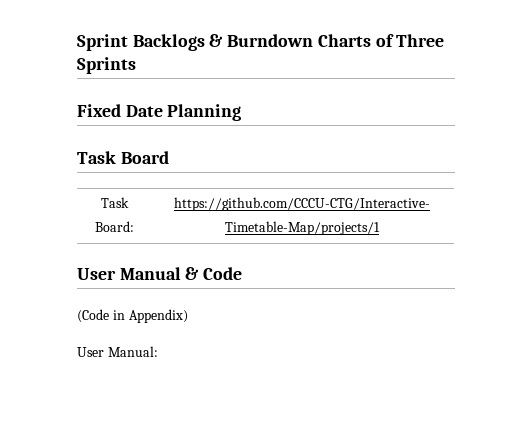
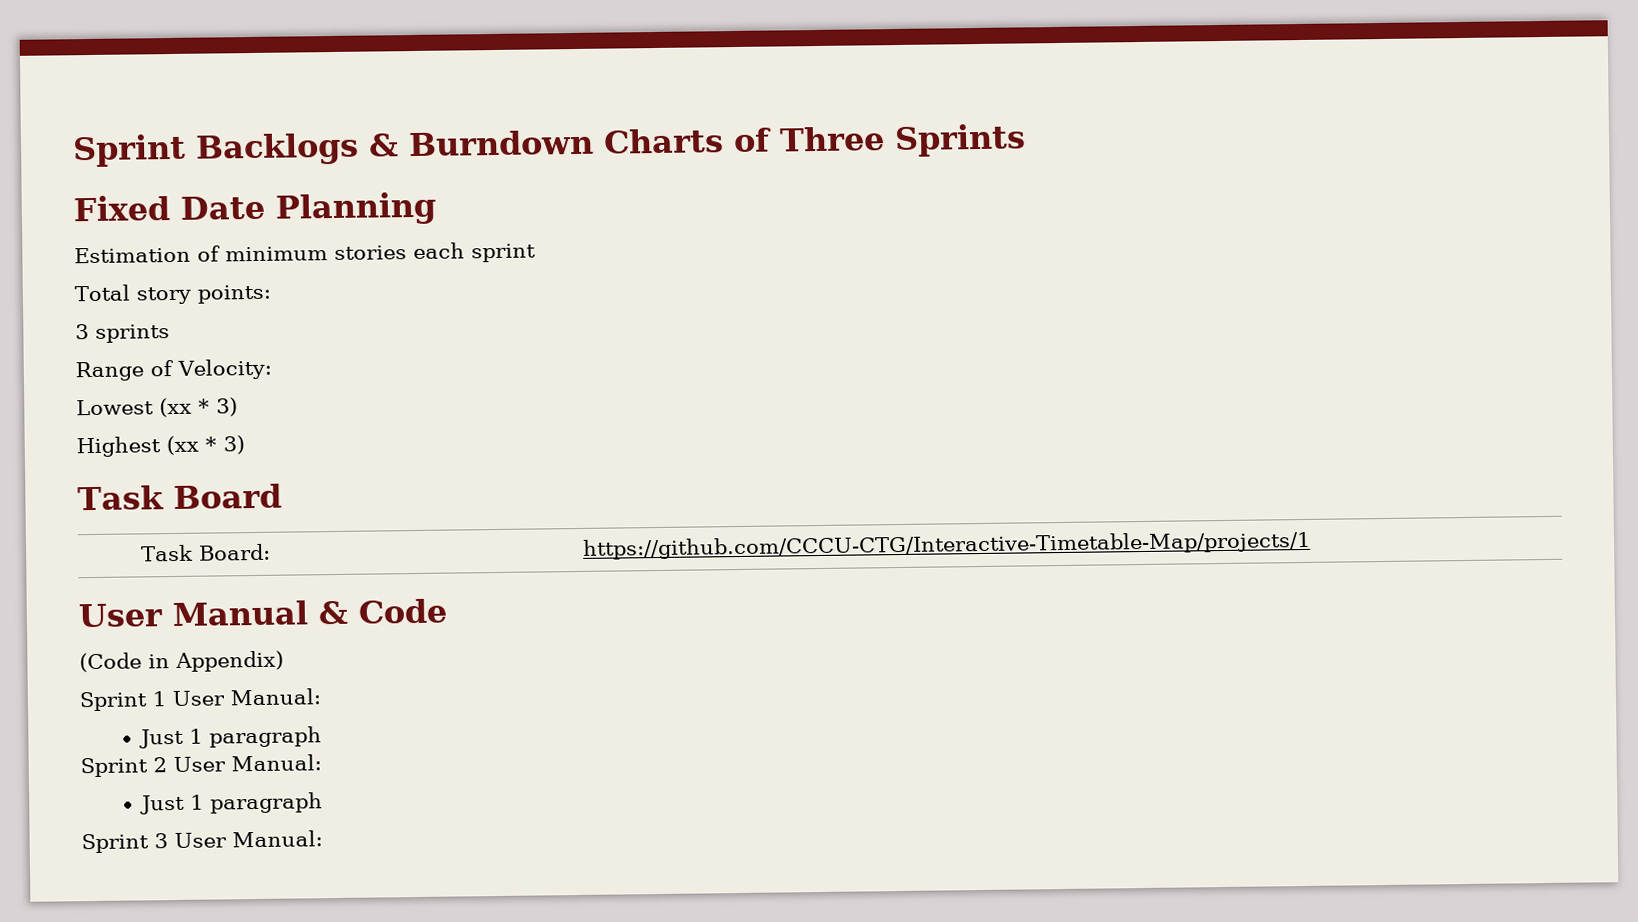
(242, 112) none -> [74,242,536,264] [74,284,271,305] [75,324,170,343] [75,358,272,382] [76,397,238,418] [76,435,245,458] // Estimation of minimum stories each sprint // Total story points: // 3 sprints // Range of Velocity: // Lowest (xx * 3) // Highest (xx * 3)
[77,346,158,357] User Manual: -> [79,688,321,712] [139,726,323,749] [80,754,322,778] [140,792,324,815] [81,830,323,854] Sprint 1 User Manual: // Just 1 paragraph // Sprint 2 User Manual: // Just 1 paragraph // Sprint 3 User Manual:

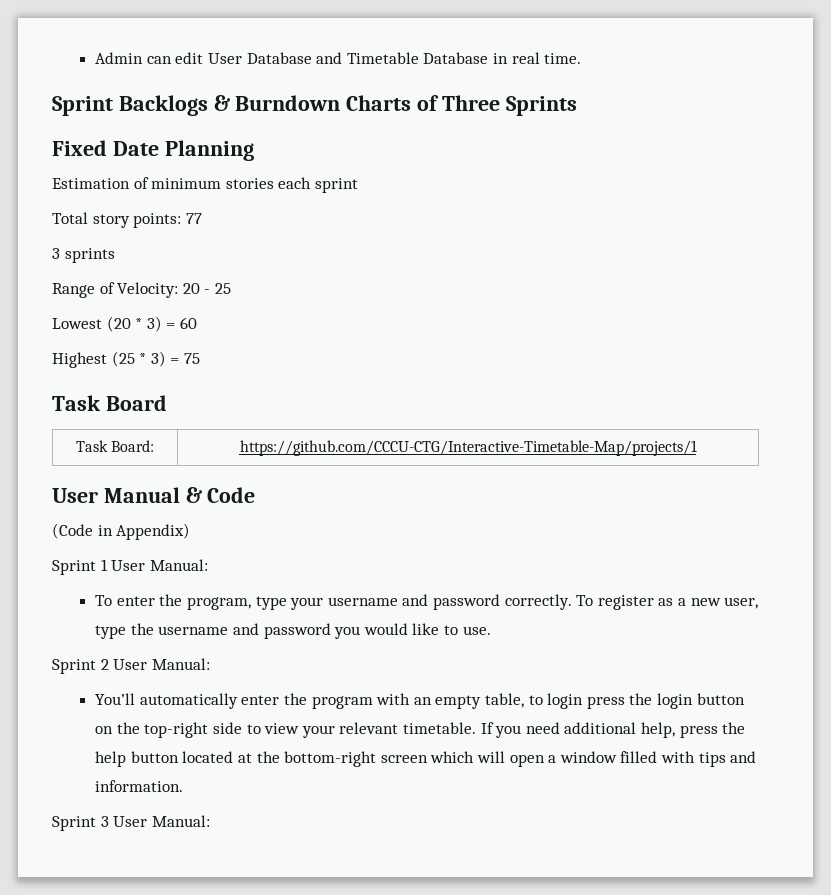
(72, 150) none -> [95,52,582,64] Admin can edit User Database and Timetable Database in real time. //
(271, 294) none -> [185,213,202,224] 77
(272, 369) none -> [182,283,231,294] 20 - 25
[159,397,238,418] (xx * 3) -> [106,316,197,332] (20 * 3) = 60
[166,435,245,456] (xx * 3) -> [111,351,200,367] (25 * 3) = 75
[139,726,323,749] [80,754,322,778] [140,792,324,815] Just 1 paragraph // Sprint 2 User Manual: // Just 1 paragraph -> [95,594,759,610] [95,623,491,639] [52,658,210,674] [95,693,745,709] [95,722,746,738] [95,751,757,767] [95,780,184,792] To enter the program, type your username and password correctly. To register as a new user, type the username and password you would like to use. // Sprint 2 User Manual: // You’ll automatically enter the program with an empty table, to login press the login button on the top-right side to view your relevant timetable. If you need additional help, press the help button located at the bottom-right screen which will open a window filled with tips and information.

